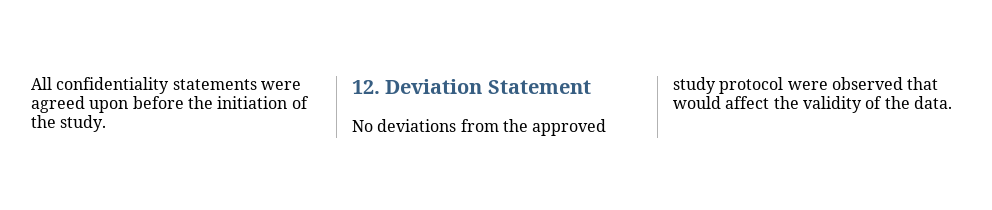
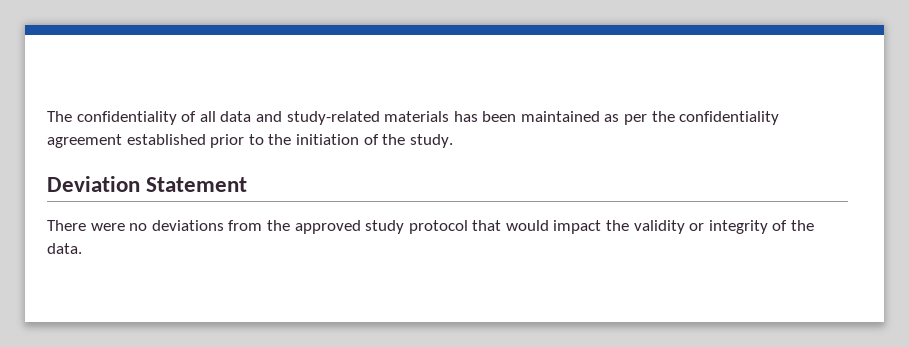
[31,77,301,94] [31,96,184,113] All confidentiality statements were agreed upon before -> [47,111,780,125] [47,134,264,148] The confidentiality of all data and study-related materials has been maintained as per the confidentiality agreement established prior to
[352,80,380,94] 12. -> (453, 141) none
[352,120,373,132] No -> [47,220,148,231] There were no
[787,77,903,90] were observed -> (468, 227) none
[725,96,770,109] affect -> [553,220,602,234] impact
(862, 104) none -> [689,220,768,234] or integrity

